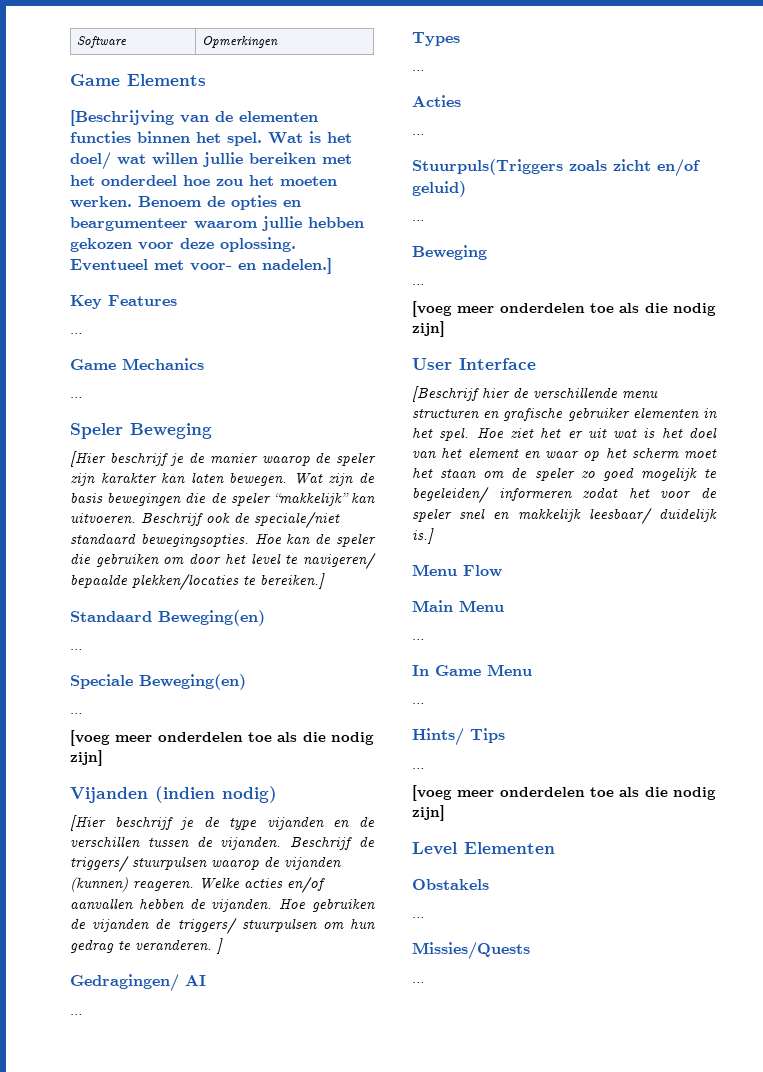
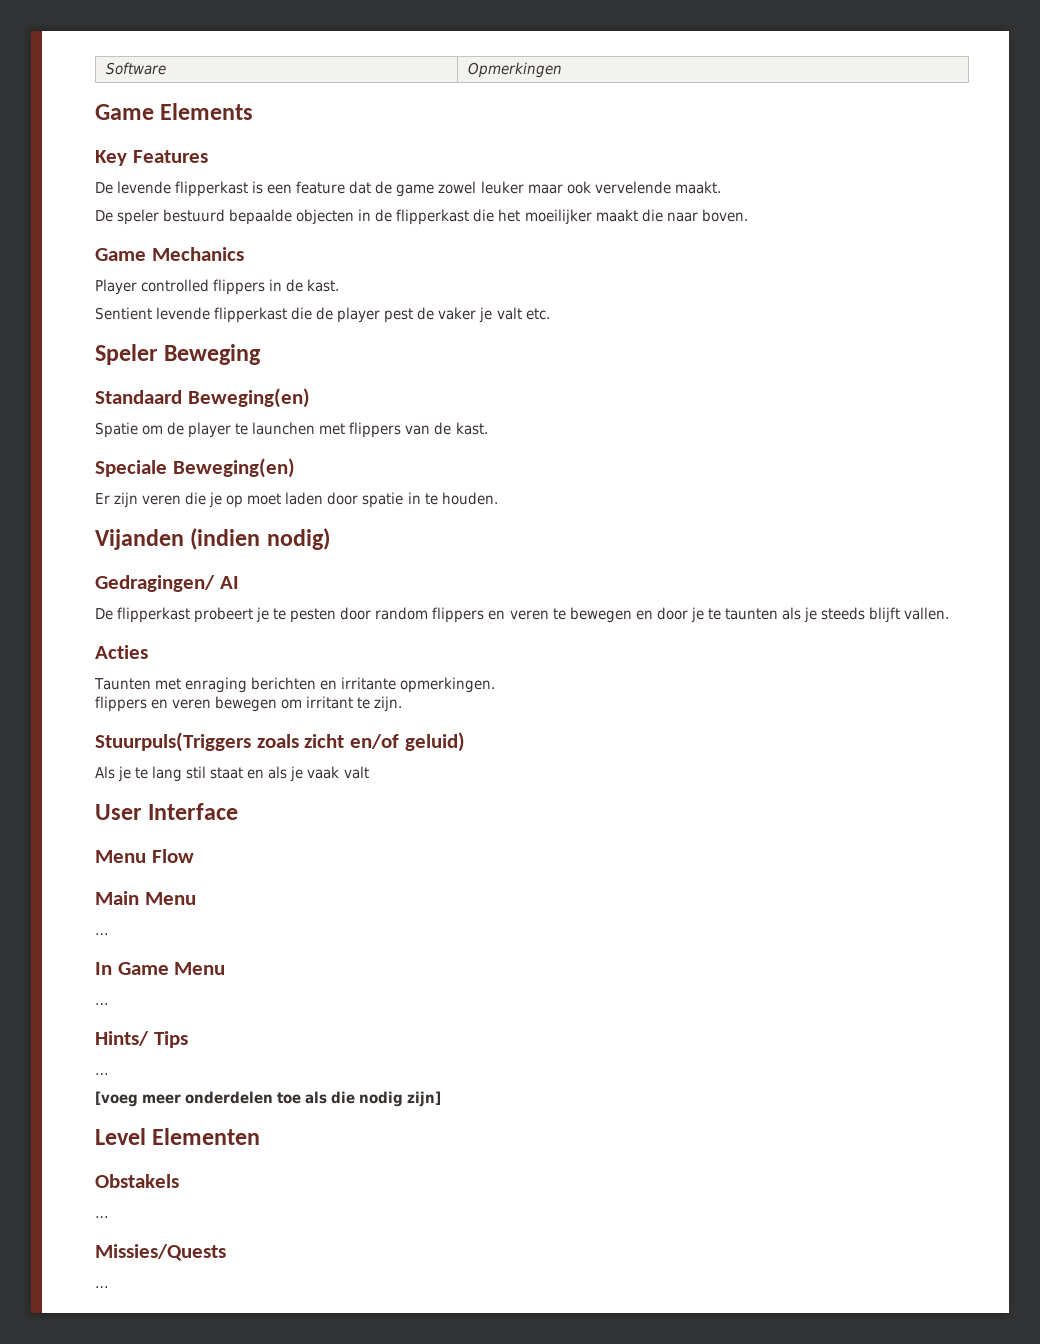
[70,110,318,126] [70,131,352,146] [70,152,352,170] [70,175,337,186] [70,195,301,210] [70,216,364,231] [70,237,296,252] [70,258,332,274] [70,295,177,309] [70,333,83,334] [70,358,204,370] [70,397,83,398] [70,423,212,439] [70,451,377,467] [70,472,375,486] [70,492,375,506] [70,511,340,529] [70,533,377,547] [70,552,376,570] [70,573,325,591] [70,610,265,626] [70,649,83,650] [70,674,246,690] [70,713,83,714] [70,730,375,746] [70,750,103,766] [70,786,277,803] [70,815,375,831] [70,836,376,850] [70,855,341,873] [70,876,325,894] [70,898,375,912] [70,917,375,935] [70,938,223,954] [70,974,206,992] [70,1014,83,1015] [412,32,460,46] [412,70,425,71] [412,95,461,107] [412,134,425,135] [Beschrijving van de elementen functies binnen het spel. Wat is het doel/ wat willen jullie bereiken met het onderdeel hoe zou het moeten werken. Benoem de opties en beargumenteer waarom jullie hebben gekozen voor deze oplossing. Eventueel met voor- en nadelen.] // Key Features // … // Game Mechanics // … // Speler Beweging // [Hier beschrijf je de manier waarop de speler zijn karakter kan laten bewegen. Wat zijn de basis bewegingen die de speler “makkelijk” kan uitvoeren. Beschrijf ook de speciale/niet standaard bewegingsopties. Hoe kan de speler die gebruiken om door het level te navigeren/ bepaalde plekken/locaties te bereiken.] // Standaard Beweging(en) // … // Speciale Beweging(en) // … // [voeg meer onderdelen toe als die nodig zijn] // Vijanden (indien nodig) // [Hier beschrijf je de type vijanden en de verschillen tussen de vijanden. Beschrijf de triggers/ stuurpulsen waarop de vijanden (kunnen) reageren. Welke acties en/of aanvallen hebben de vijanden. Hoe gebruiken de vijanden de triggers/ stuurpulsen om hun gedrag te veranderen. ] // Gedragingen/ AI // … // Types // … // Acties // … -> [95,150,208,166] [95,181,721,197] [95,209,748,225] [95,247,244,261] [95,279,340,295] [95,307,550,323] [95,344,262,365] [95,388,310,408] [95,422,488,438] [95,458,295,478] [95,492,498,508] [95,528,330,550] [95,575,239,592] [95,607,950,623] [95,645,148,659] [94,677,496,693] [95,696,403,712] Key Features // De levende flipperkast is een feature dat de game zowel leuker maar ook vervelende maakt. // De speler bestuurd bepaalde objecten in de flipperkast die het moeilijker maakt die naar boven. // Game Mechanics // Player controlled flippers in de kast. // Sentient levende flipperkast die de player pest de vaker je valt etc. // Speler Beweging // Standaard Beweging(en) // Spatie om de player te launchen met flippers van de kast. // Speciale Beweging(en) // Er zijn veren die je op moet laden door spatie in te houden. // Vijanden (indien nodig) // Gedragingen/ AI // De flipperkast probeert je te pesten door random flippers en veren te bewegen en door je te taunten als je steeds blijft vallen. // Acties // Taunten met enraging berichten en irritante opmerkingen. // flippers en veren bewegen om irritant te zijn.
[412,220,425,221] [412,245,487,260] [412,284,425,285] [412,301,716,317] [412,321,445,337] [412,358,536,370] [412,386,658,402] [412,407,717,421] [412,427,717,441] [412,447,717,461] [412,467,717,481] [412,486,717,504] [412,507,717,525] [412,528,434,544] … // Beweging // … // [voeg meer onderdelen toe als die nodig zijn] // User Interface // [Beschrijf hier de verschillende menu structuren en grafische gebruiker elementen in het spel. Hoe ziet het er uit wat is het doel van het element en waar op het scherm moet het staan om de speler zo goed mogelijk te begeleiden/ informeren zodat het voor de speler snel en makkelijk leesbaar/ duidelijk is.] -> [95,766,369,782] [95,803,239,820] Als je te lang stil staat en als je vaak valt // User Interface

